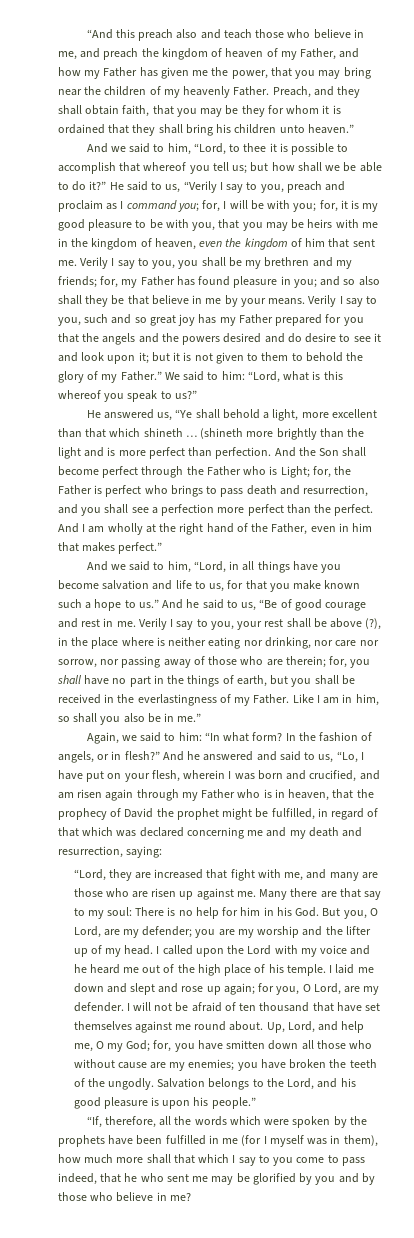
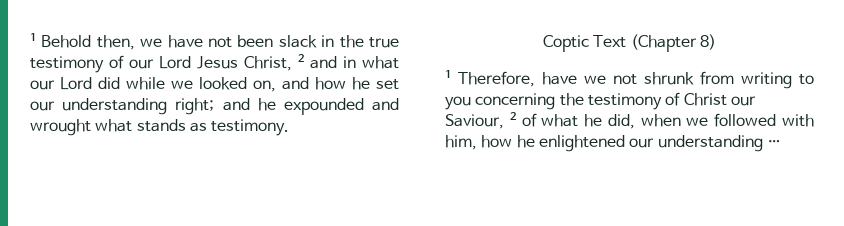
[86,29,364,41] [58,48,360,60] [58,67,371,79] [58,86,361,98] [58,105,341,117] [58,124,354,136] [86,143,349,155] [58,162,382,174] [58,181,346,193] [58,200,379,212] [58,219,378,231] [58,238,375,250] [58,257,352,269] [58,276,380,288] [58,295,378,307] [58,314,364,326] [58,333,381,345] [58,352,364,364] [58,371,343,383] [58,390,197,402] [86,409,377,421] [58,428,365,440] [58,447,367,459] [58,466,352,478] [58,485,369,497] [58,504,374,516] [58,523,373,535] [58,542,163,554] [86,561,342,573] [58,580,361,592] [58,599,367,611] [58,618,382,630] [58,637,379,649] [58,656,371,668] [57,675,355,687] [58,694,379,706] [58,713,202,725] [86,732,373,744] [58,751,364,763] [58,770,380,782] [58,789,374,801] [58,808,379,820] [58,827,363,839] [58,846,163,858] [73,869,378,881] [73,888,382,900] [73,907,378,919] [73,926,371,938] [73,945,371,957] [73,964,374,976] [73,983,380,995] [73,1002,381,1012] [73,1021,365,1033] [73,1040,373,1052] [73,1059,377,1071] [73,1078,356,1090] [73,1097,256,1109] [86,1116,367,1128] [58,1135,378,1147] [58,1154,365,1166] [58,1173,375,1185] [58,1192,191,1202] “And this preach also and teach those who believe in me, and preach the kingdom of heaven of my Father, and how my Father has given me the power, that you may bring near the children of my heavenly Father. Preach, and they shall obtain faith, that you may be they for whom it is ordained that they shall bring his children unto heaven.” // And we said to him, “Lord, to thee it is possible to accomplish that whereof you tell us; but how shall we be able to do it?” He said to us, “Verily I say to you, preach and proclaim as I command you; for, I will be with you; for, it is my good pleasure to be with you, that you may be heirs with me in the kingdom of heaven, even the kingdom of him that sent me. Verily I say to you, you shall be my brethren and my friends; for, my Father has found pleasure in you; and so also shall they be that believe in me by your means. Verily I say to you, such and so great joy has my Father prepared for you that the angels and the powers desired and do desire to see it and look upon it; but it is not given to them to behold the glory of my Father.” We said to him: “Lord, what is this whereof you speak to us?” // He answered us, “Ye shall behold a light, more excellent than that which shineth … (shineth more brightly than the light and is more perfect than perfection. And the Son shall become perfect through the Father who is Light; for, the Father is perfect who brings to pass death and resurrection, and you shall see a perfection more perfect than the perfect. And I am wholly at the right hand of the Father, even in him that makes perfect.” // And we said to him, “Lord, in all things have you become salvation and life to us, for that you make known such a hope to us.” And he said to us, “Be of good courage and rest in me. Verily I say to you, your rest shall be above (?), in the place where is neither eating nor drinking, nor care nor sorrow, nor passing away of those who are therein; for, you shall have no part in the things of earth, but you shall be received in the everlastingness of my Father. Like I am in him, so shall you also be in me.” // Again, we said to him: “In what form? In the fashion of angels, or in flesh?” And he answered and said to us, “Lo, I have put on your flesh, wherein I was born and crucified, and am risen again through my Father who is in heaven, that the prophecy of David the prophet might be fulfilled, in regard of that which was declared concerning me and my death and resurrection, saying: // “Lord, they are increased that fight with me, and many are those who are risen up against me. Many there are that say to my soul: There is no help for him in his God. But you, O Lord, are my defender; you are my worship and the lifter up of my head. I called upon the Lord with my voice and he heard me out of the high place of his temple. I laid me down and slept and rose up again; for you, O Lord, are my defender. I will not be afraid of ten thousand that have set themselves against me round about. Up, Lord, and help me, O my God; for, you have smitten down all those who without cause are my enemies; you have broken the teeth of the ungodly. Salvation belongs to the Lord, and his good pleasure is upon his people.” // “If, therefore, all the words which were spoken by the prophets have been fulfilled in me (for I myself was in them), how much more shall that which I say to you come to pass indeed, that he who sent me may be glorified by you and by those who believe in me? -> [30,33,399,50] [30,54,399,73] [30,77,399,92] [30,98,400,115] [30,119,290,136] [543,34,716,52] [445,70,814,89] [445,92,756,110] [445,112,814,129] [445,135,781,152] 1 Behold then, we have not been slack in the true testimony of our Lord Jesus Christ, 2 and in what our Lord did while we looked on, and how he set our understanding right; and he expounded and wrought what stands as testimony. // Coptic Text (Chapter 8) // 1 Therefore, have we not shrunk from writing to you concerning the testimony of Christ our Saviour, 2 of what he did, when we followed with him, how he enlightened our understanding …

